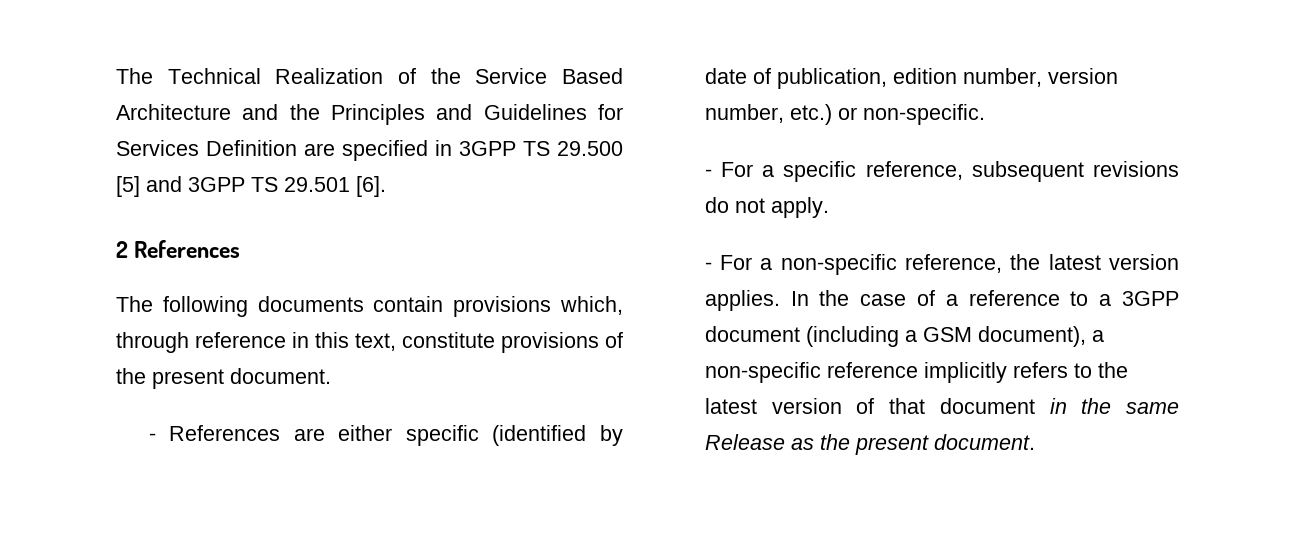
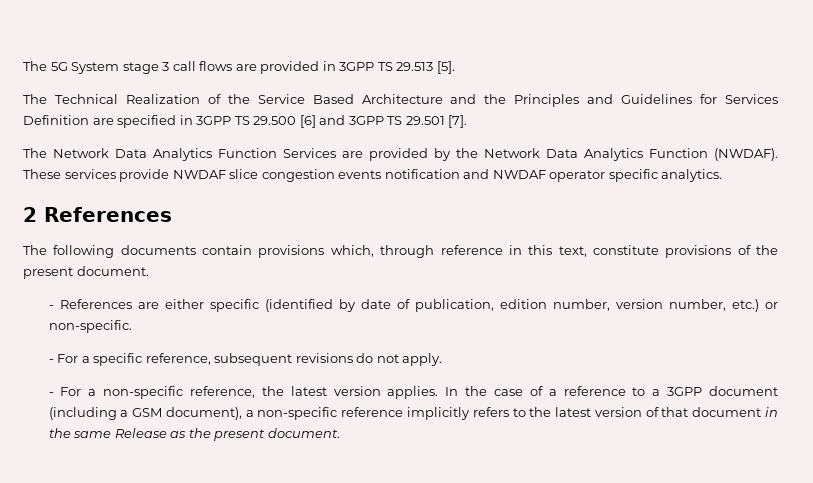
[116,68,153,84] The -> [23,61,455,74] [23,94,47,104] The 5G System stage 3 call flows are provided in 3GPP TS 29.513 [5]. // The
[116,176,140,197] [5] -> [299,115,316,128] [6]
[356,176,386,197] [6]. -> [448,115,468,128] [23,148,778,161] [23,169,723,182] [7]. // The Network Data Analytics Function Services are provided by the Network Data Analytics Function (NWDAF). These services provide NWDAF slice congestion events notification and NWDAF operator specific analytics.

